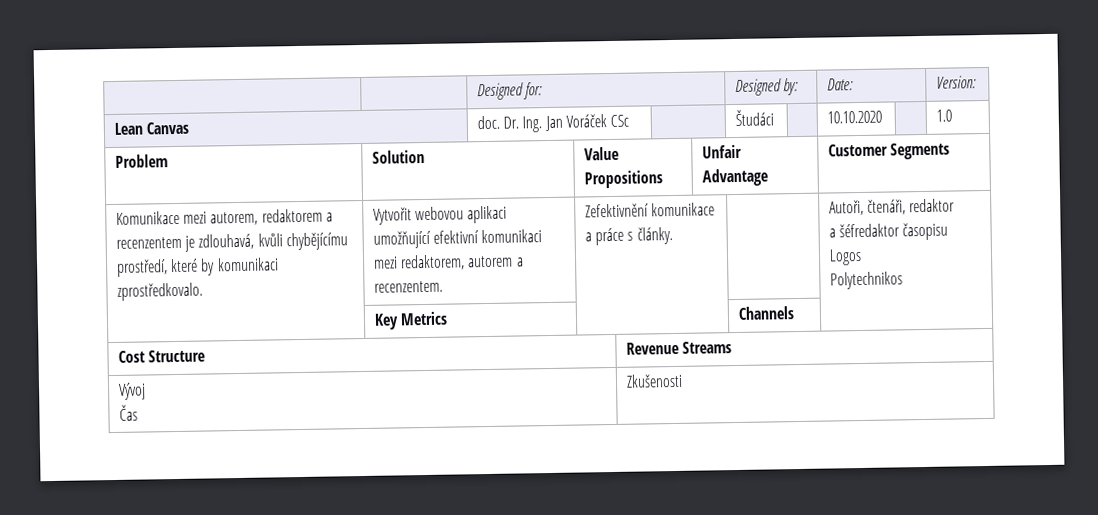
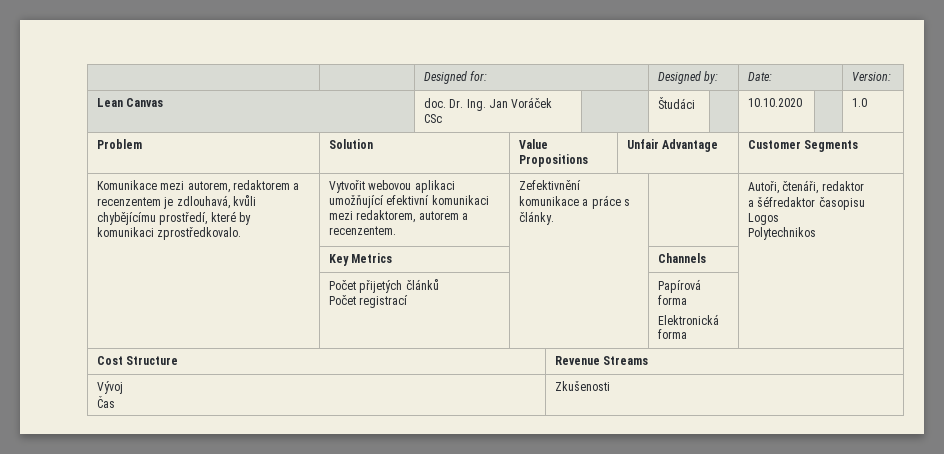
(796, 313) none -> [329,279,439,293] [329,295,409,308] [658,279,702,293] [658,295,688,305] [658,314,720,325] [658,329,688,339] // | Počet přijetých článků // Počet registrací | | Papírová forma // Elektronická forma |

